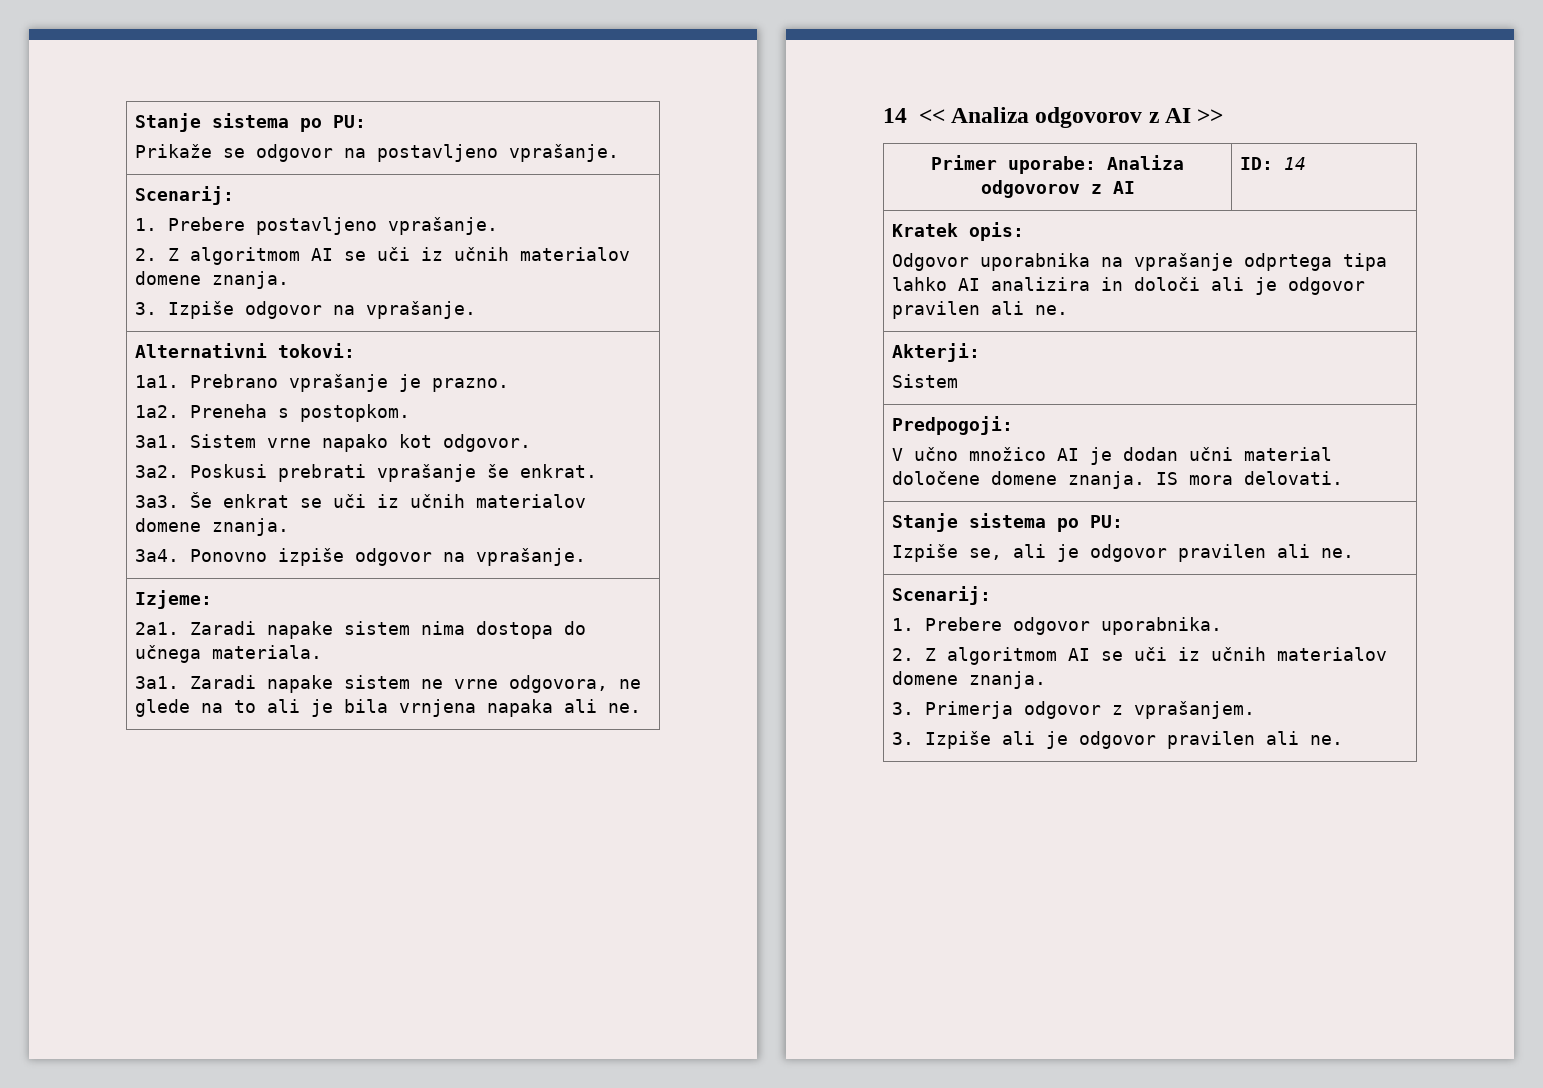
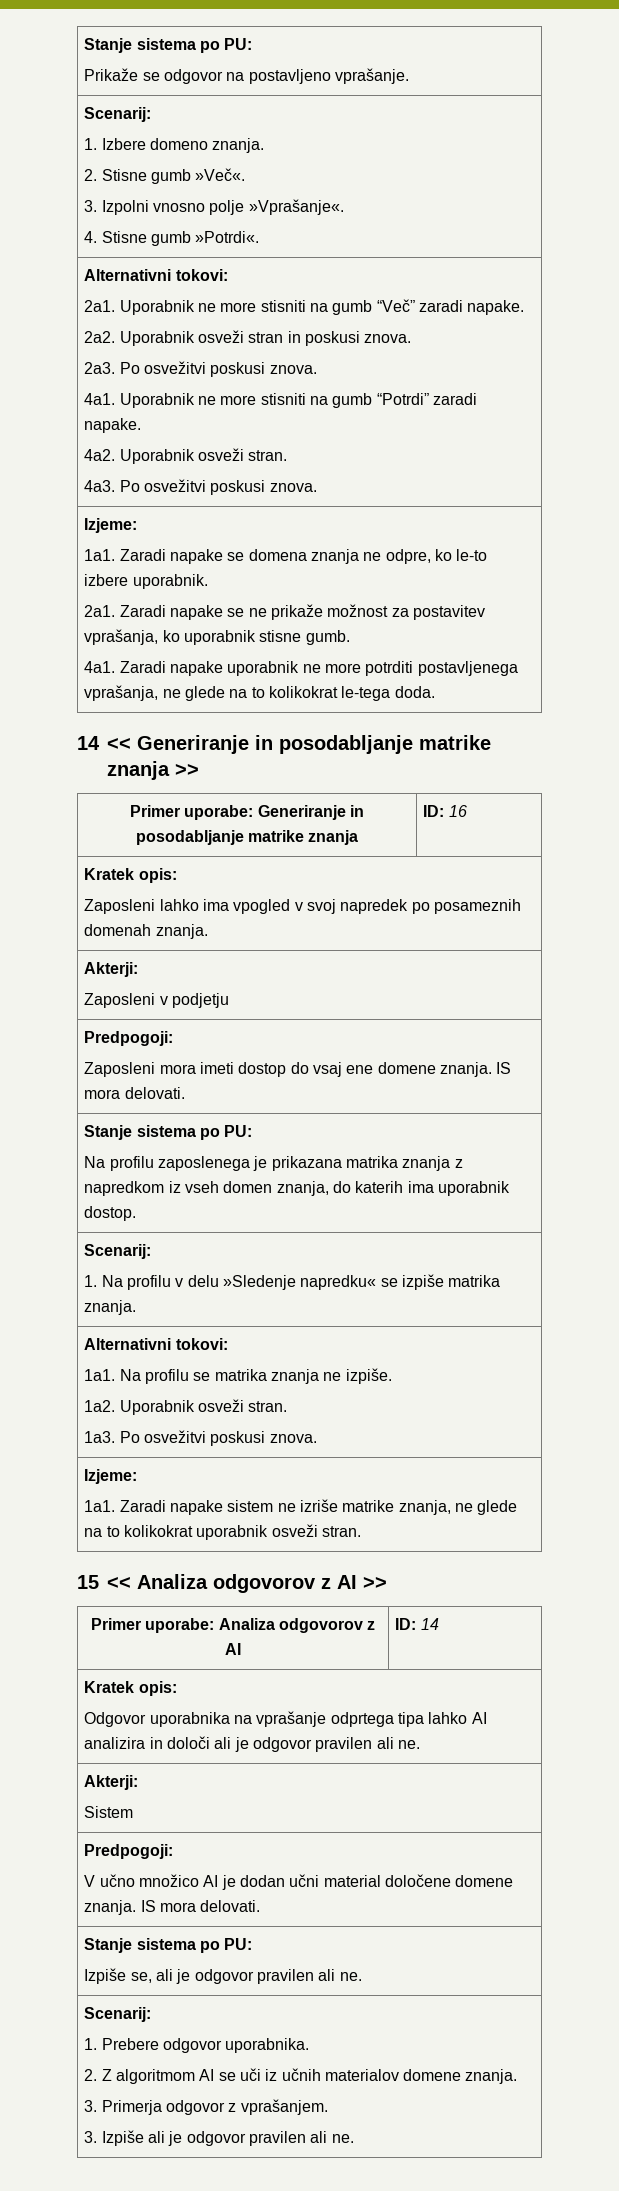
[167,217,498,235] [134,247,630,265] [134,271,289,289] [134,301,476,319] [134,343,355,358] [134,374,509,392] [134,404,410,422] [134,434,531,452] [134,464,597,482] [134,492,586,508] [134,518,289,536] [134,548,586,566] [134,590,212,609] [134,621,586,639] [134,645,322,663] [134,676,179,689] Prebere postavljeno vprašanje. // 2. Z algoritmom AI se uči iz učnih materialov domene znanja. // 3. Izpiše odgovor na vprašanje. // Alternativni tokovi: // 1a1. Prebrano vprašanje je prazno. // 1a2. Preneha s postopkom. // 3a1. Sistem vrne napako kot odgovor. // 3a2. Poskusi prebrati vprašanje še enkrat. // 3a3. Še enkrat se uči iz učnih materialov domene znanja. // 3a4. Ponovno izpiše odgovor na vprašanje. // Izjeme: // 2a1. Zaradi napake sistem nima dostopa do učnega materiala. // 3a1. -> [101,138,265,153] [84,168,246,184] [84,199,344,215] [84,231,260,246] [84,269,228,281] [84,299,525,315] [84,330,412,346] [84,361,317,377] [84,393,477,408] [84,418,142,433] [84,448,288,464] [84,479,317,495] [84,518,138,533] [84,549,488,564] [84,574,208,589] [84,604,485,620] [84,629,350,645] [84,661,518,676] [84,685,435,701] [77,735,491,754] [107,761,199,780] [130,805,364,820] [135,830,359,845] [423,805,467,817] [84,868,177,883] [84,899,521,914] [84,924,208,939] [84,962,139,977] [84,993,229,1008] [84,1031,174,1046] [84,1062,512,1077] [84,1087,185,1099] [84,1125,253,1140] [84,1156,463,1171] [84,1181,510,1196] [84,1206,137,1221] [84,1244,152,1259] [84,1274,501,1290] [84,1300,137,1315] [84,1338,228,1350] [84,1368,392,1384] [84,1399,288,1415] [84,1430,317,1446] [84,1469,138,1484] [84,1500,116,1512] Izbere domeno znanja. // 2. Stisne gumb »Več«. // 3. Izpolni vnosno polje »Vprašanje«. // 4. Stisne gumb »Potrdi«. // Alternativni tokovi: // 2a1. Uporabnik ne more stisniti na gumb “Več” zaradi napake. // 2a2. Uporabnik osveži stran in poskusi znova. // 2a3. Po osvežitvi poskusi znova. // 4a1. Uporabnik ne more stisniti na gumb “Potrdi” zaradi napake. // 4a2. Uporabnik osveži stran. // 4a3. Po osvežitvi poskusi znova. // Izjeme: // 1a1. Zaradi napake se domena znanja ne odpre, ko le-to izbere uporabnik. // 2a1. Zaradi napake se ne prikaže možnost za postavitev vprašanja, ko uporabnik stisne gumb. // 4a1. Zaradi napake uporabnik ne more potrditi postavljenega vprašanja, ne glede na to kolikokrat le-tega doda. // 14 << Generiranje in posodabljanje matrike znanja >> // Primer uporabe: Generiranje in posodabljanje matrike znanja | ID: 16 // Kratek opis: // Zaposleni lahko ima vpogled v svoj napredek po posameznih domenah znanja. // Akterji: // Zaposleni v podjetju // Predpogoji: // Zaposleni mora imeti dostop do vsaj ene domene znanja. IS mora delovati. // Stanje sistema po PU: // Na profilu zaposlenega je prikazana matrika znanja z napredkom iz vseh domen znanja, do katerih ima uporabnik dostop. // Scenarij: // 1. Na profilu v delu »Sledenje napredku« se izpiše matrika znanja. // Alternativni tokovi: // 1a1. Na profilu se matrika znanja ne izpiše. // 1a2. Uporabnik osveži stran. // 1a3. Po osvežitvi poskusi znova. // Izjeme: // 1a1.
[453,675,641,693] [134,699,641,717] [883,108,907,123] vrne odgovora, ne glede na to ali je bila vrnjena napaka ali ne. // 14 -> [299,1499,518,1515] [84,1524,361,1540] [77,1575,99,1589] izriše matrike znanja, ne glede na to kolikokrat uporabnik osveži stran. // 15

